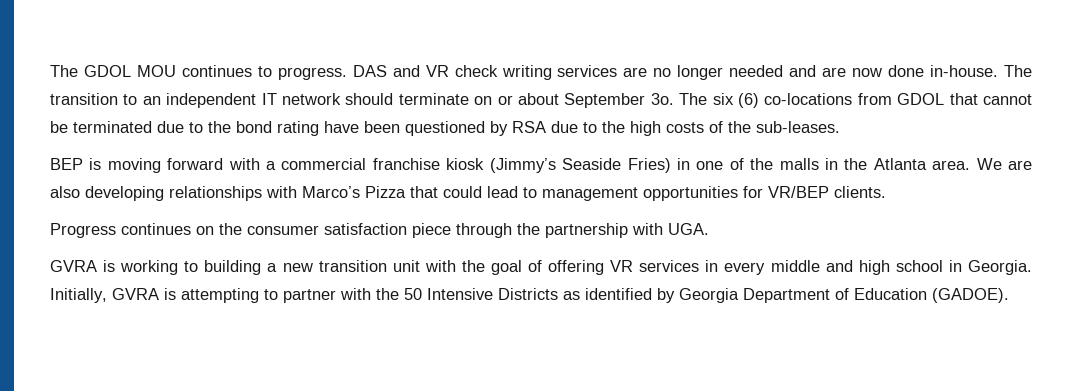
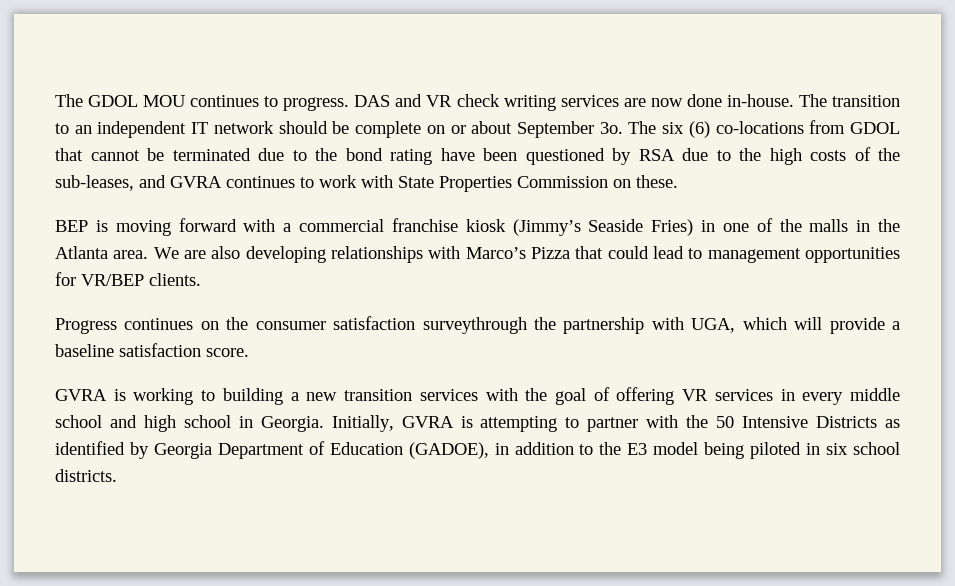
[653,65,847,80] no longer needed and are -> (646, 102) none
[398,93,469,105] terminate -> [332,121,422,138] be complete
[756,121,840,133] sub-leases. -> [55,175,678,192] sub-leases, and GVRA continues to work with State Properties Commission on these.
[412,223,512,238] piece through -> [422,317,527,334] surveythrough
[668,223,709,235] UGA. -> [691,317,901,334] [55,343,249,357] UGA, which will provide a baseline satisfaction score.
[392,260,420,272] unit -> [419,389,478,401] services
(820, 266) none -> [55,415,102,428] school
[932,288,1009,303] (GADOE). -> [408,442,901,459] [55,469,117,482] (GADOE), in addition to the E3 model being piloted in six school districts.

